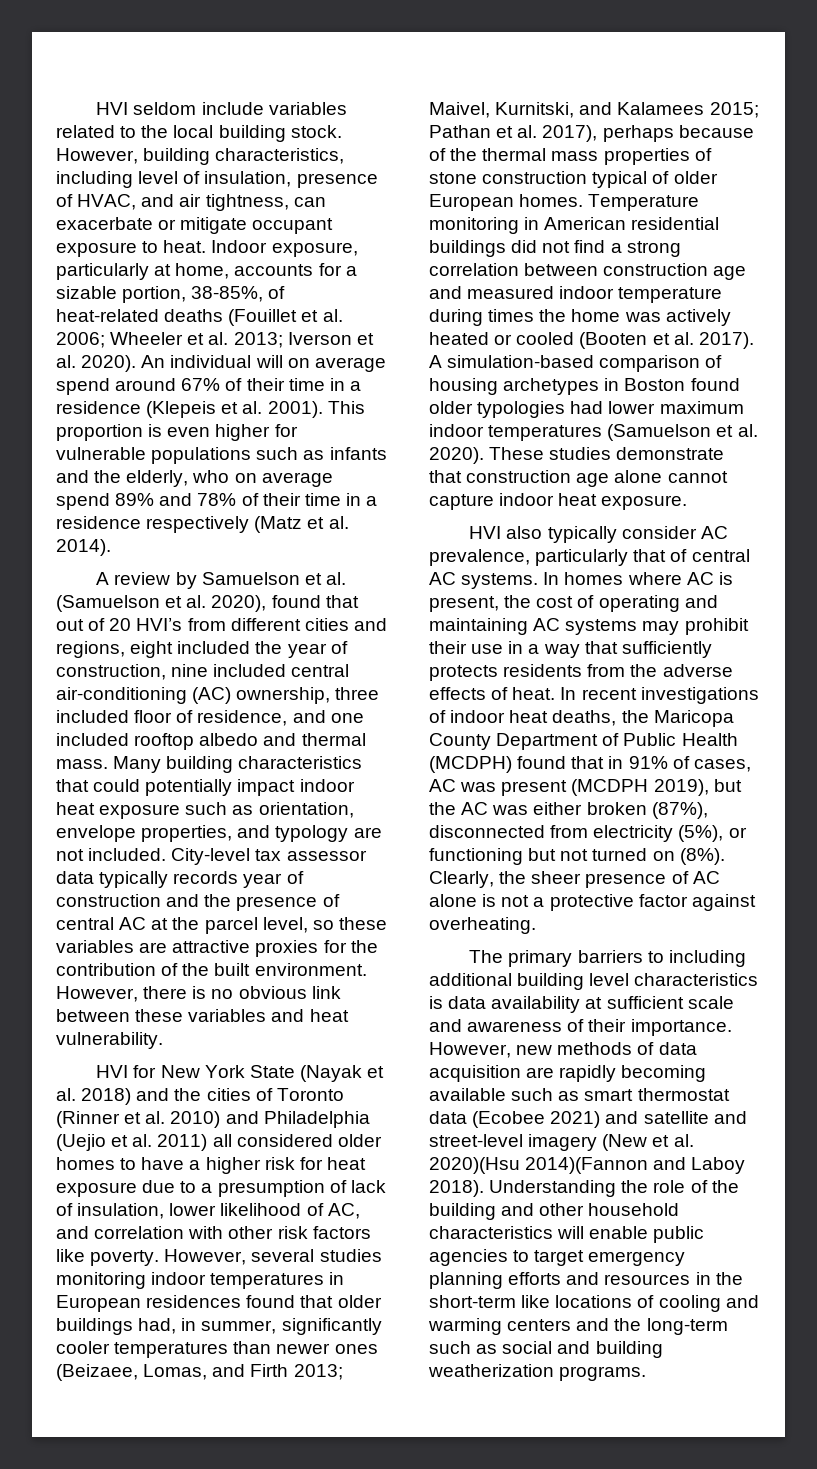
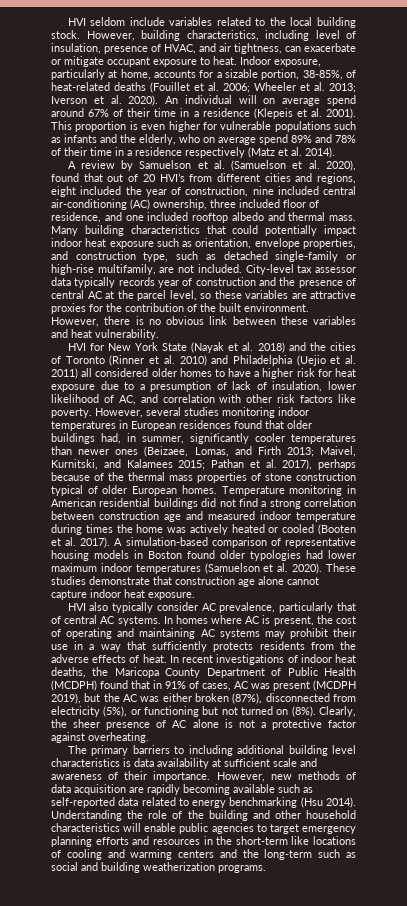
[275,825,349,842] typology -> [75,251,357,262] [51,264,156,275] construction type, such as detached single-family or high-rise multifamily,
[429,378,600,395] housing archetypes -> [285,537,356,548] [51,550,129,561] representative housing models
[584,1088,730,1101] [429,1111,747,1128] [429,1134,694,1151] [429,1157,746,1174] [429,1180,484,1197] smart thermostat data (Ecobee 2021) and satellite and street-level imagery (New et al. 2020)(Hsu 2014)(Fannon and Laboy 2018). -> [51,797,356,808] self-reported data related to energy benchmarking (Hsu 2014).

